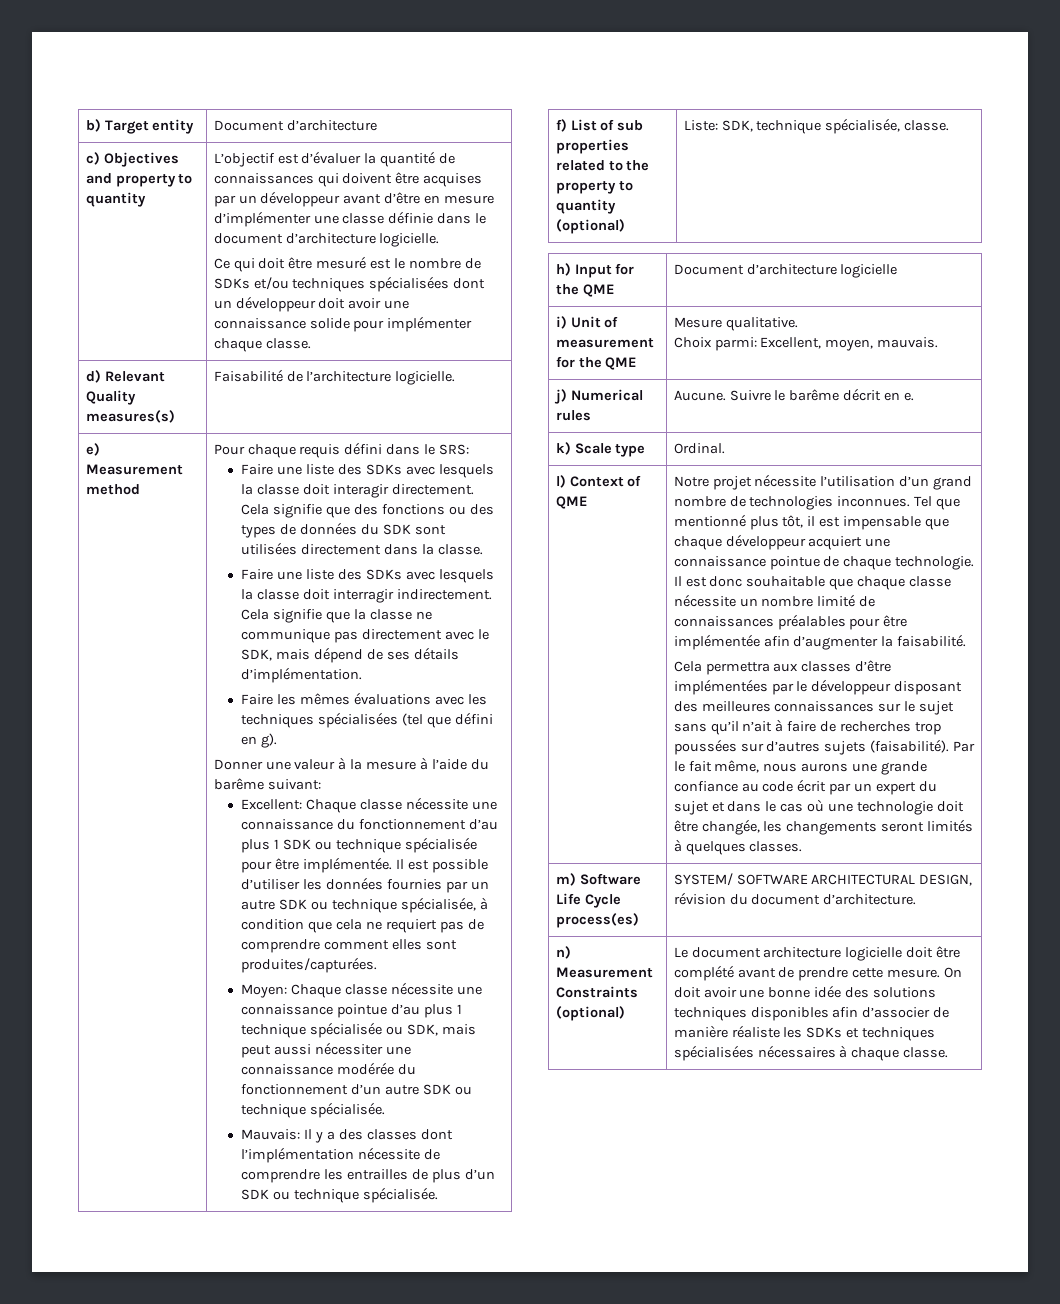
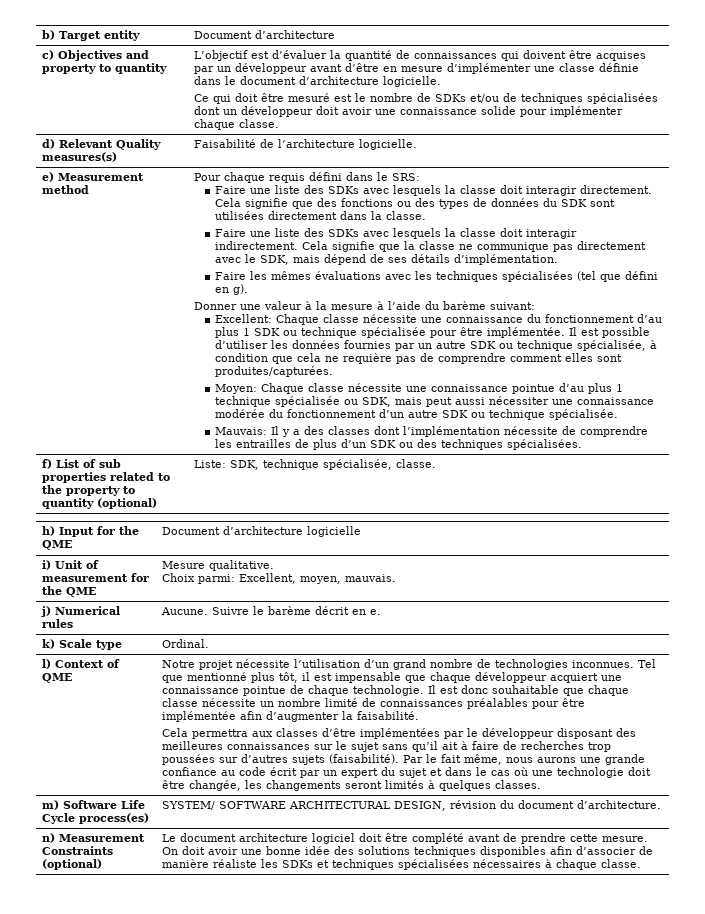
(289, 283) none -> [503,93,518,102] de
[332,589,394,603] interragir -> [526,229,578,239] interagir
[213,778,264,790] barême -> [443,301,487,310] barème
[385,919,437,933] requiert -> [343,353,393,364] requière
[294,1187,438,1203] technique spécialisée. -> [417,439,583,450] des techniques spécialisées.
[789,389,840,401] barême -> [268,606,312,615] barème
[742,721,773,732] n’ait -> [442,742,459,750] ait
[845,947,903,961] logicielle -> [312,833,356,844] logiciel

